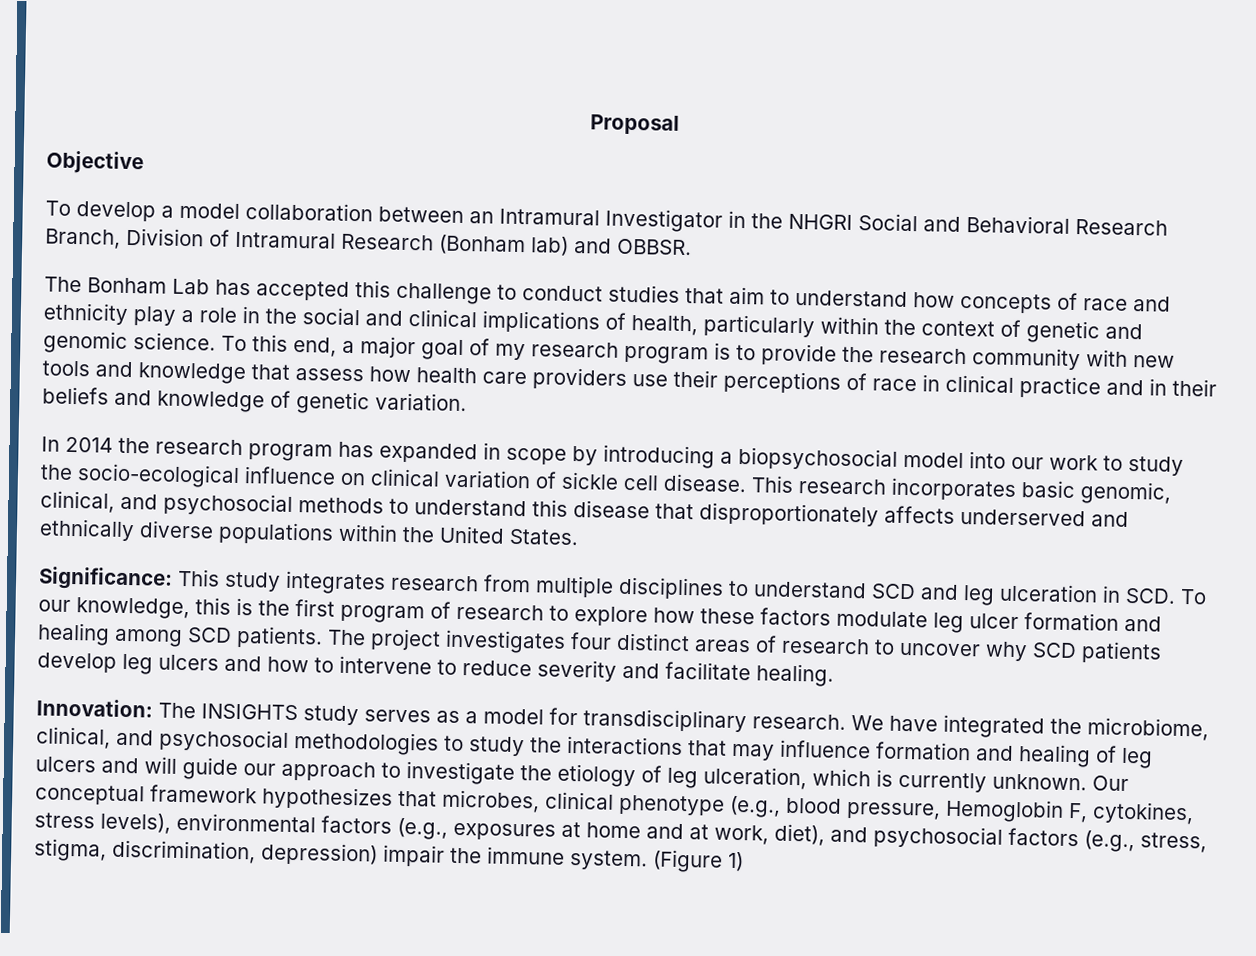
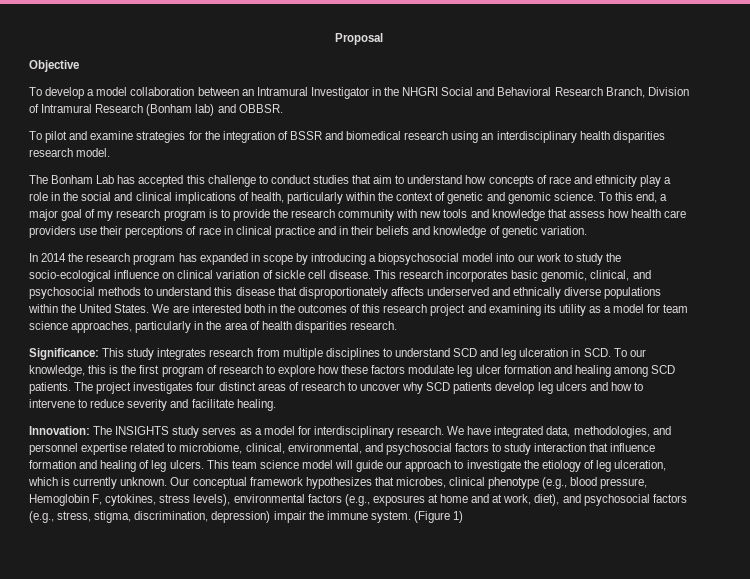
(692, 247) none -> [29,131,665,143] [29,148,111,157] // To pilot and examine strategies for the integration of BSSR and biomedical research using an interdisciplinary health disparities research model.
(579, 537) none -> [152,304,689,316] [29,321,397,333] We are interested both in the outcomes of this research project and examining its utility as a model for team science approaches, particularly in the area of health disparities research.
[583,708,747,733] transdisciplinary -> [313,426,394,438] interdisciplinary
[1050,718,1082,735] the -> [546,426,671,438] [29,443,177,455] data, methodologies, and personnel expertise related to
[116,728,775,761] and psychosocial methodologies to study the interactions that may -> [287,443,609,455] environmental, and psychosocial factors to study interaction that
[35,756,139,774] ulcers and -> [169,460,333,469] ulcers. This team science model

